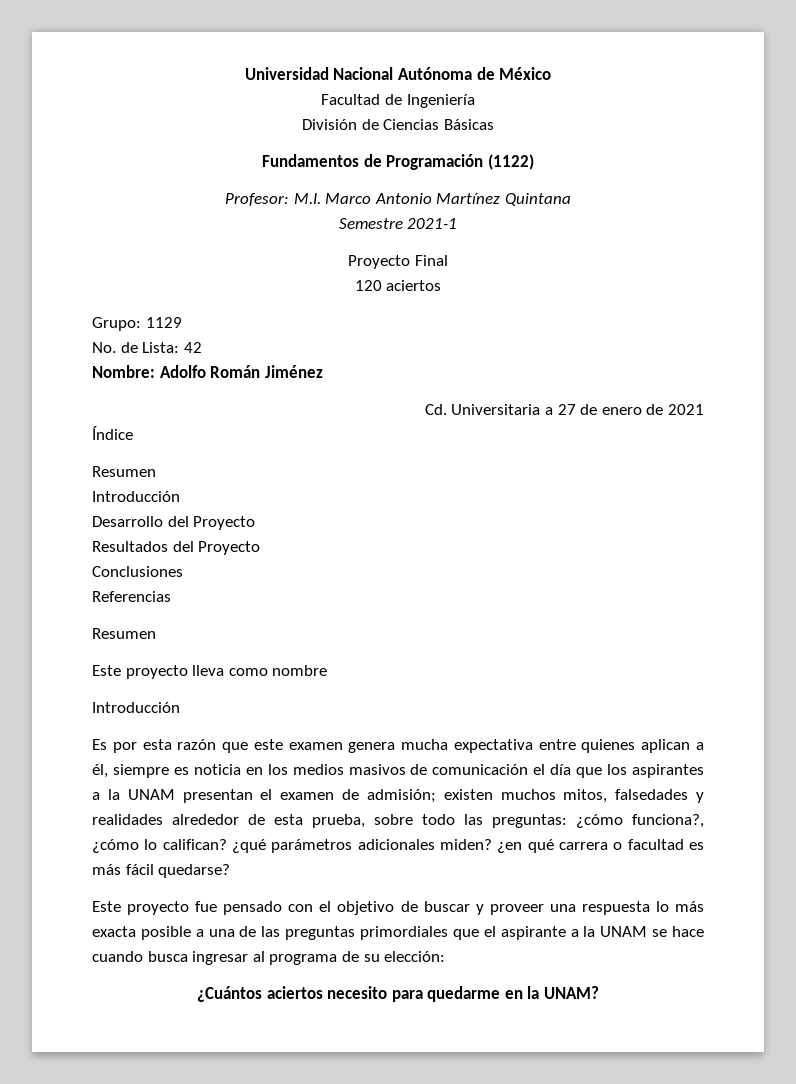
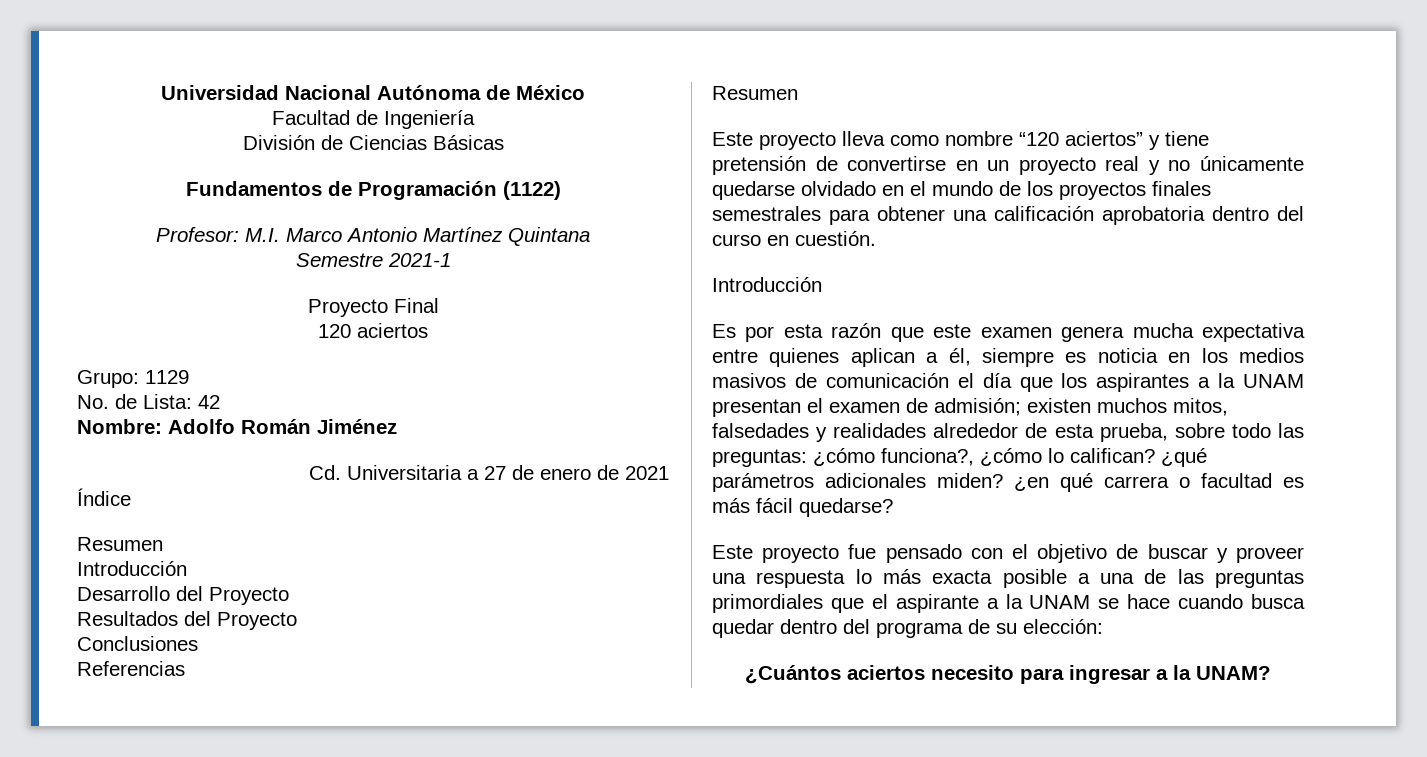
(328, 670) none -> [1019,131,1209,150] [712,156,1304,175] [712,181,1211,200] [712,206,1304,225] [712,231,876,246] “120 aciertos” y tiene pretensión de convertirse en un proyecto real y no únicamente quedarse olvidado en el mundo de los proyectos finales semestrales para obtener una calificación aprobatoria dentro del curso en cuestión.
[192,951,265,965] ingresar al -> [712,619,870,638] quedar dentro del
[427,986,523,1002] quedarme en -> [1069,665,1168,684] ingresar a

